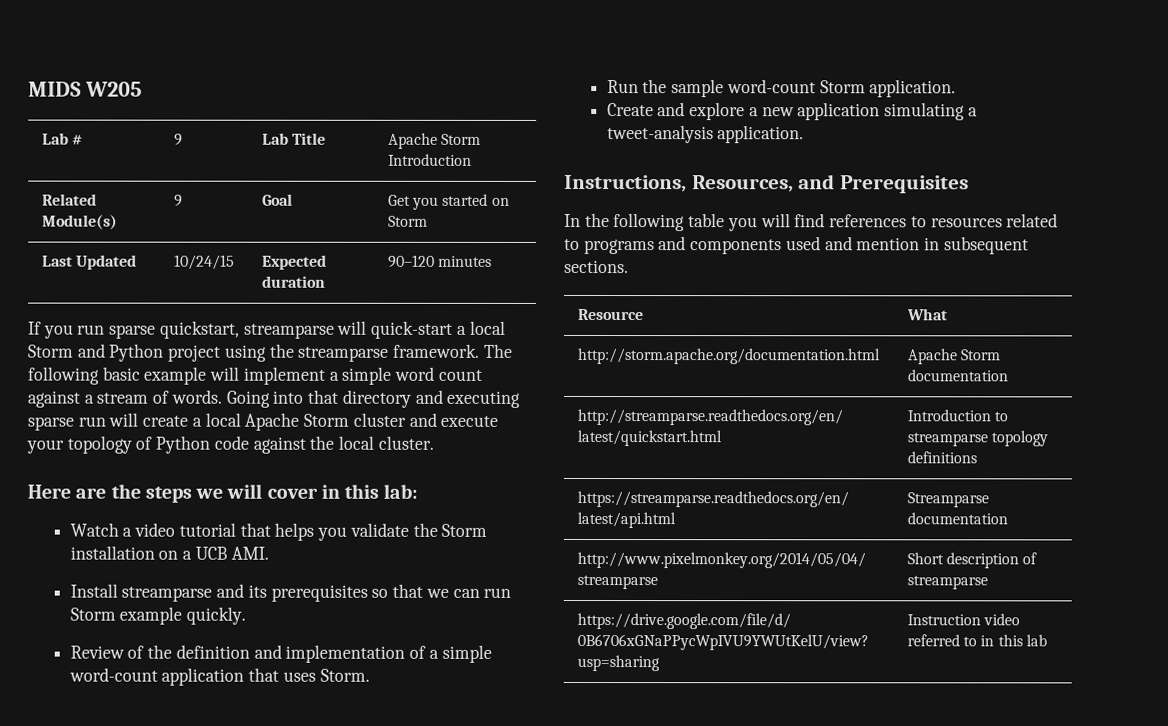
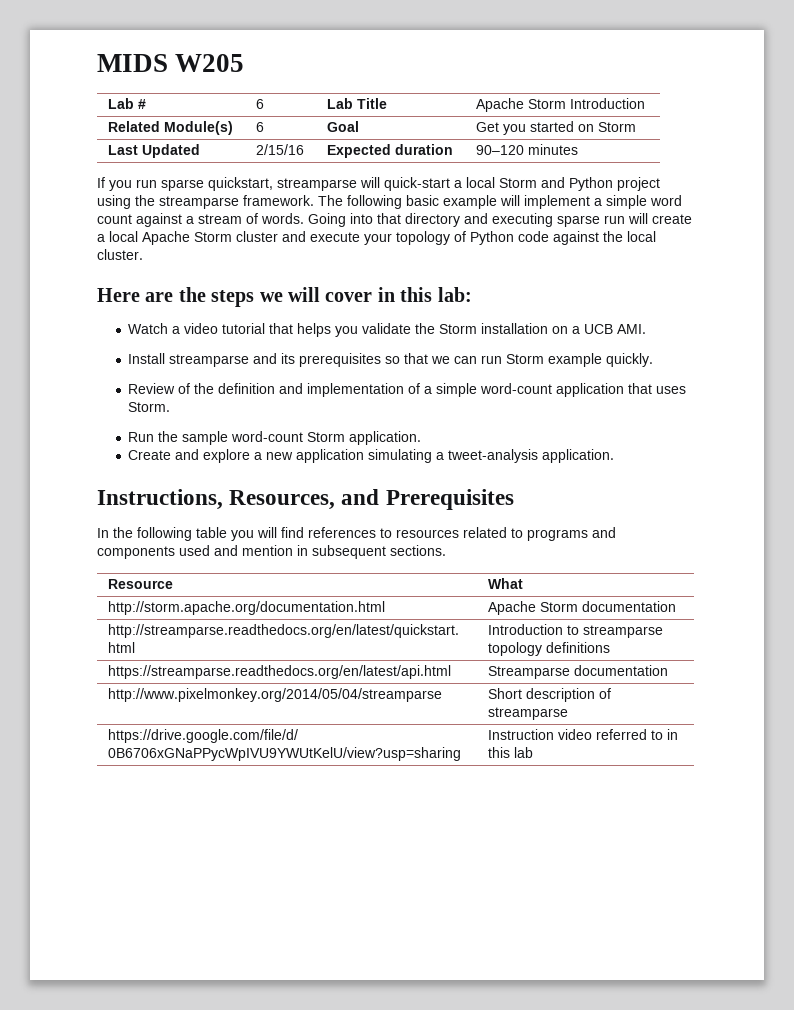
[173,133,183,146] 9 -> [255,99,264,109] 6
[173,194,183,207] 9 -> [255,122,264,132] 6
[173,254,235,270] 10/24/15 -> [255,144,304,155] 2/15/16

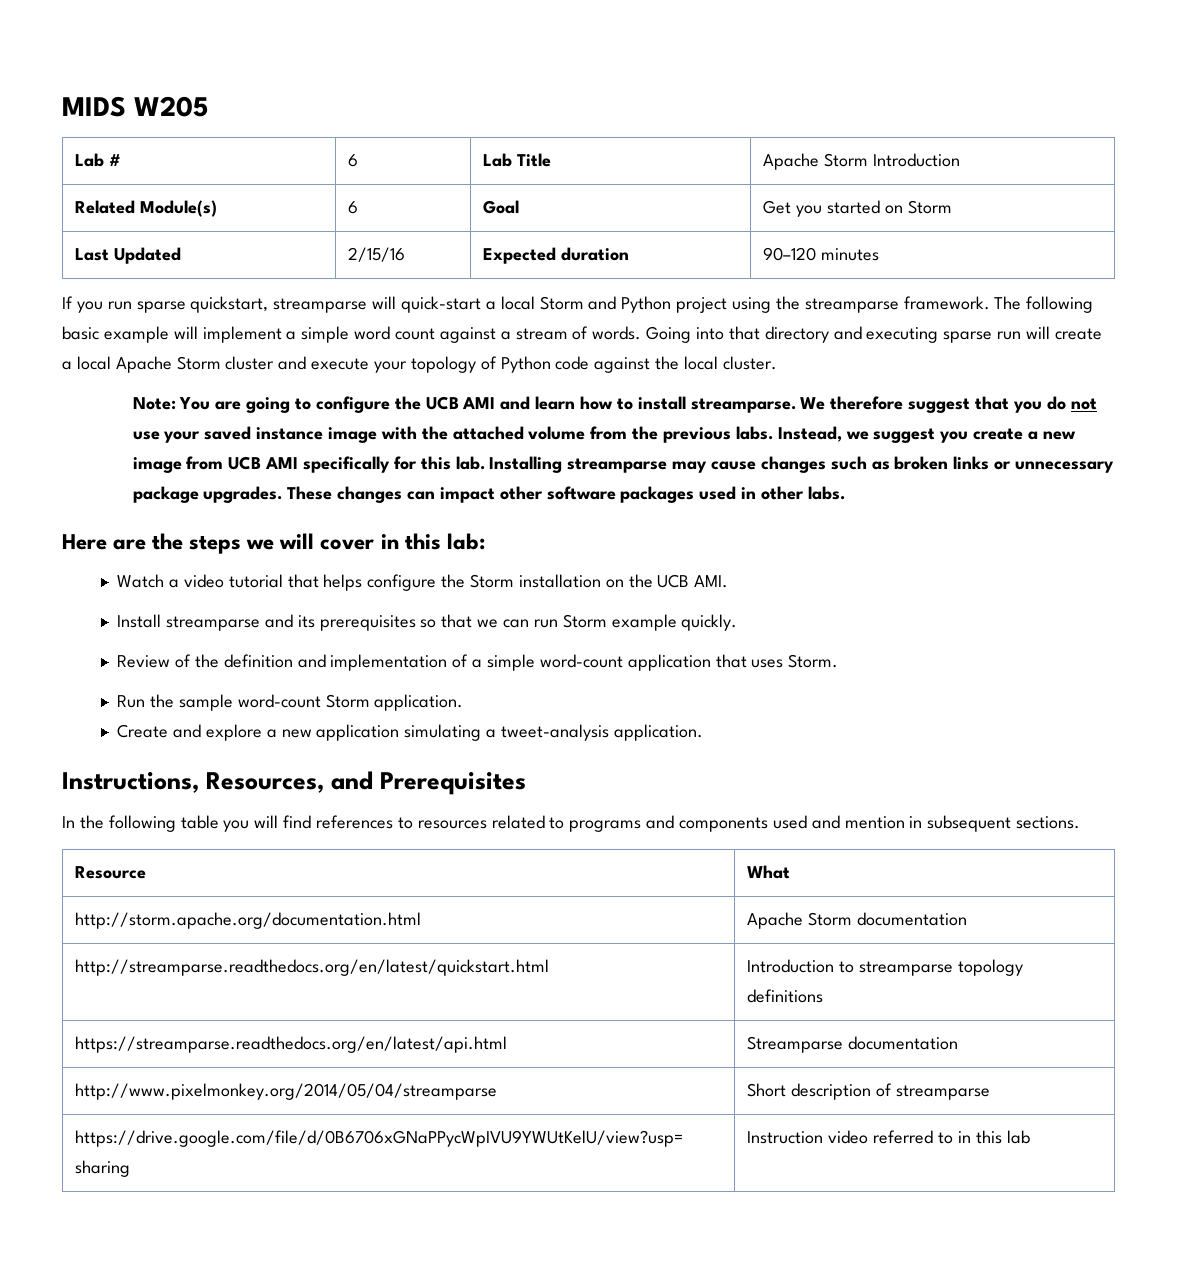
(143, 254) none -> [132,396,1097,413] [132,426,1076,443] [132,456,1114,473] [132,486,845,503] // Note: You are going to configure the UCB AMI and learn how to install streamparse. We therefore suggest that you do not use your saved instance image with the attached volume from the previous labs. Instead, we suggest you create a new image from UCB AMI specifically for this lab. Installing streamparse may cause changes such as broken links or unnecessary package upgrades. These changes can impact other software packages used in other labs.
[335,323,412,337] you validate -> [367,574,437,591] configure
[572,326,581,334] a -> [628,574,653,588] the

